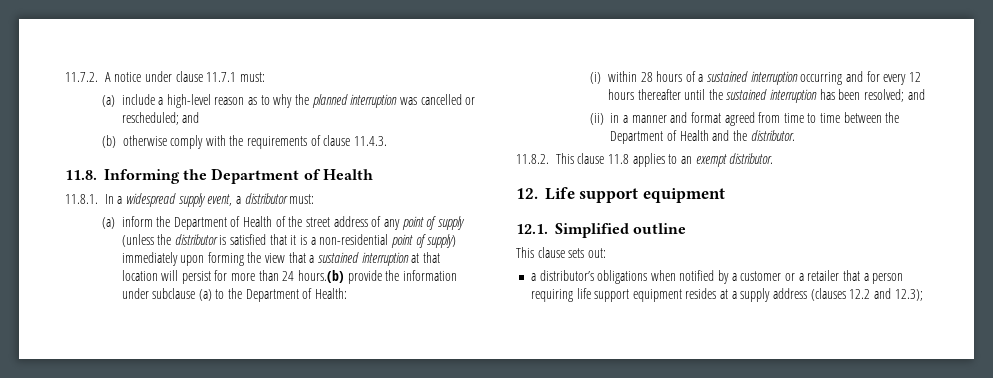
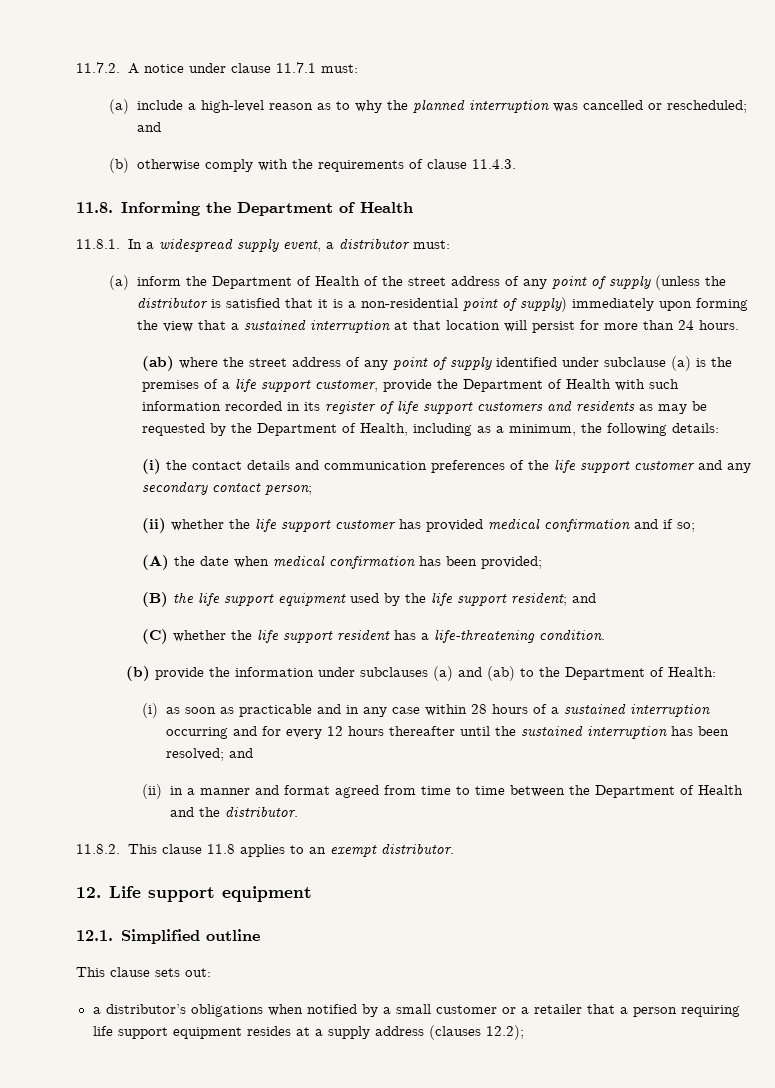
[298,270,457,284] [121,288,212,301] hours.(b) provide the information under subclause (a) -> [698,320,739,330] [142,356,733,371] [142,378,680,392] [142,400,708,414] [142,423,720,436] [142,459,752,474] [142,481,313,495] [142,518,696,533] [142,555,543,570] [142,592,597,607] [142,629,606,644] [125,666,515,681] hours. // (ab) where the street address of any point of supply identified under subclause (a) is the premises of a life support customer, provide the Department of Health with such information recorded in its register of life support customers and residents as may be requested by the Department of Health, including as a minimum, the following details: // (i) the contact details and communication preferences of the life support customer and any secondary contact person; // (ii) whether the life support customer has provided medical confirmation and if so; // (A) the date when medical confirmation has been provided; // (B) the life support equipment used by the life support resident; and // (C) whether the life support resident has a life-threatening condition. // (b) provide the information under subclauses (a) and (ab)
(601, 78) none -> [165,704,420,717] as soon as practicable and in any case
(737, 277) none -> [395,1004,431,1014] small
[849,288,923,301] 12.2 and 12.3); -> [485,1025,524,1040] 12.2);

